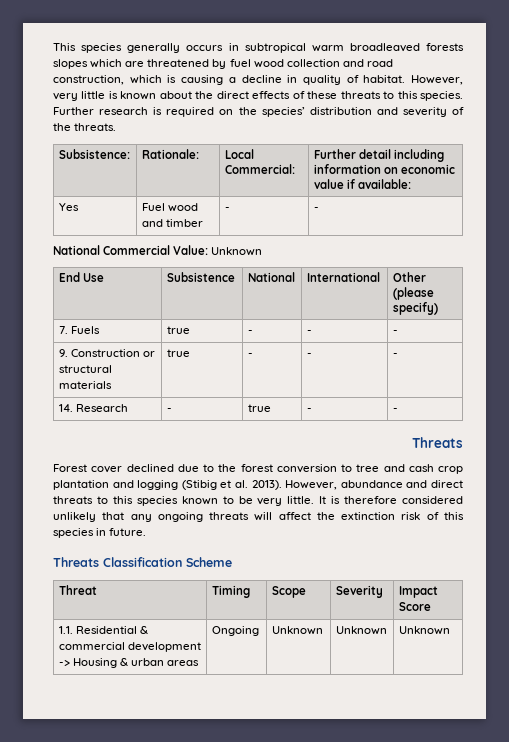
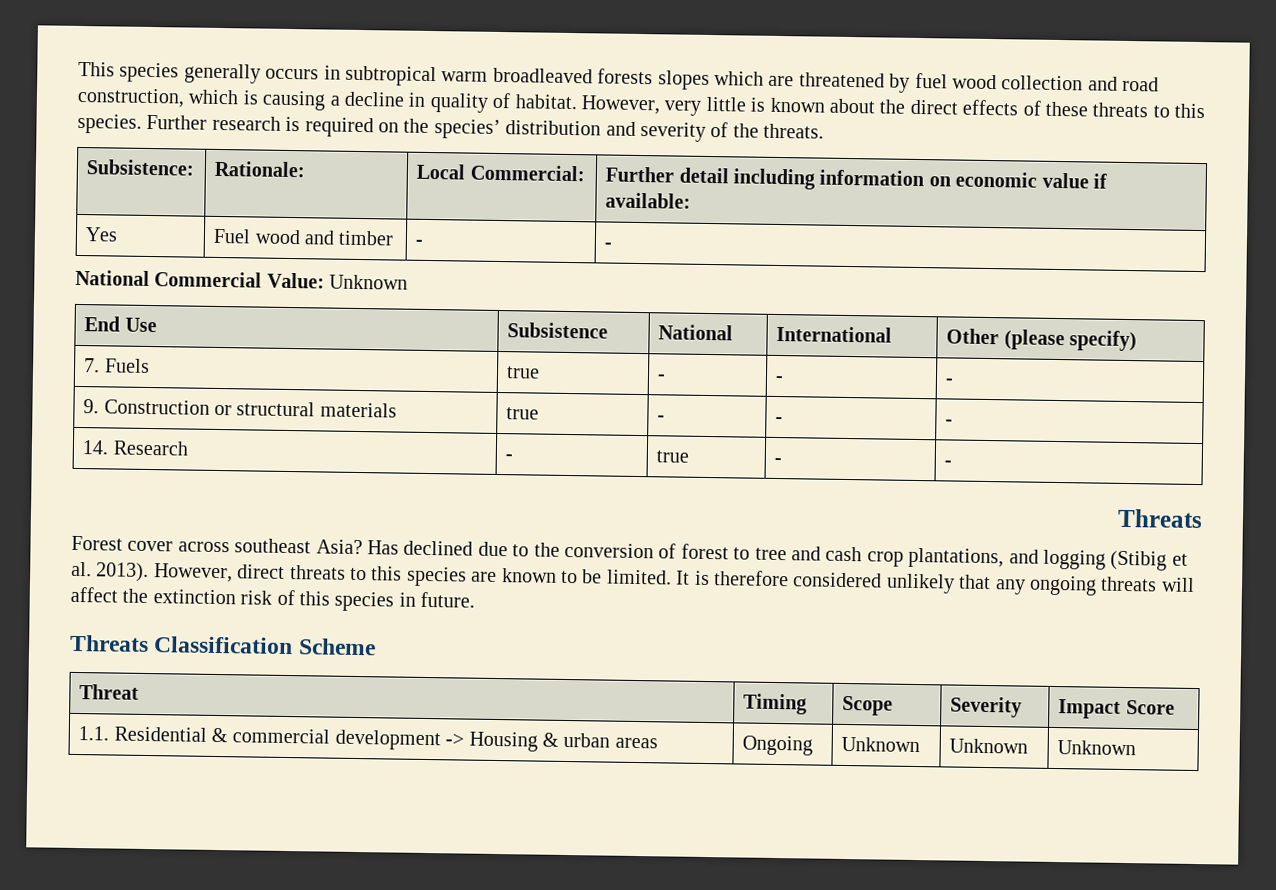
(123, 469) none -> [177,538,399,555] across southeast Asia? Has
[240,464,337,473] forest conversion -> [563,542,729,560] conversion of forest
[53,480,109,490] plantation -> [908,547,1005,569] plantations,
[340,480,428,488] abundance and -> (233, 573) none
(178, 501) none -> [471,571,498,582] are
[257,496,315,506] very little. -> [606,569,672,585] limited.

